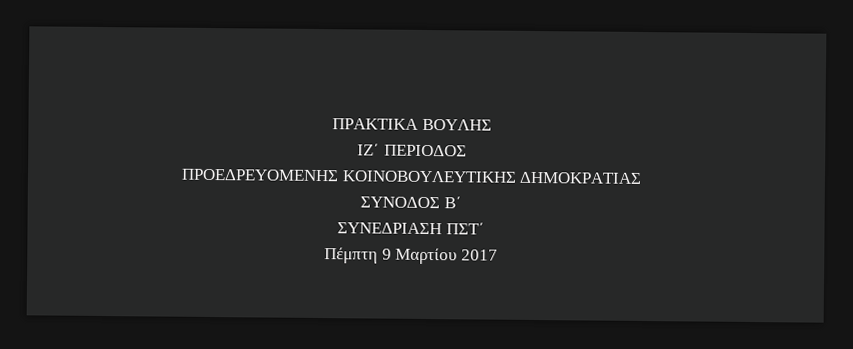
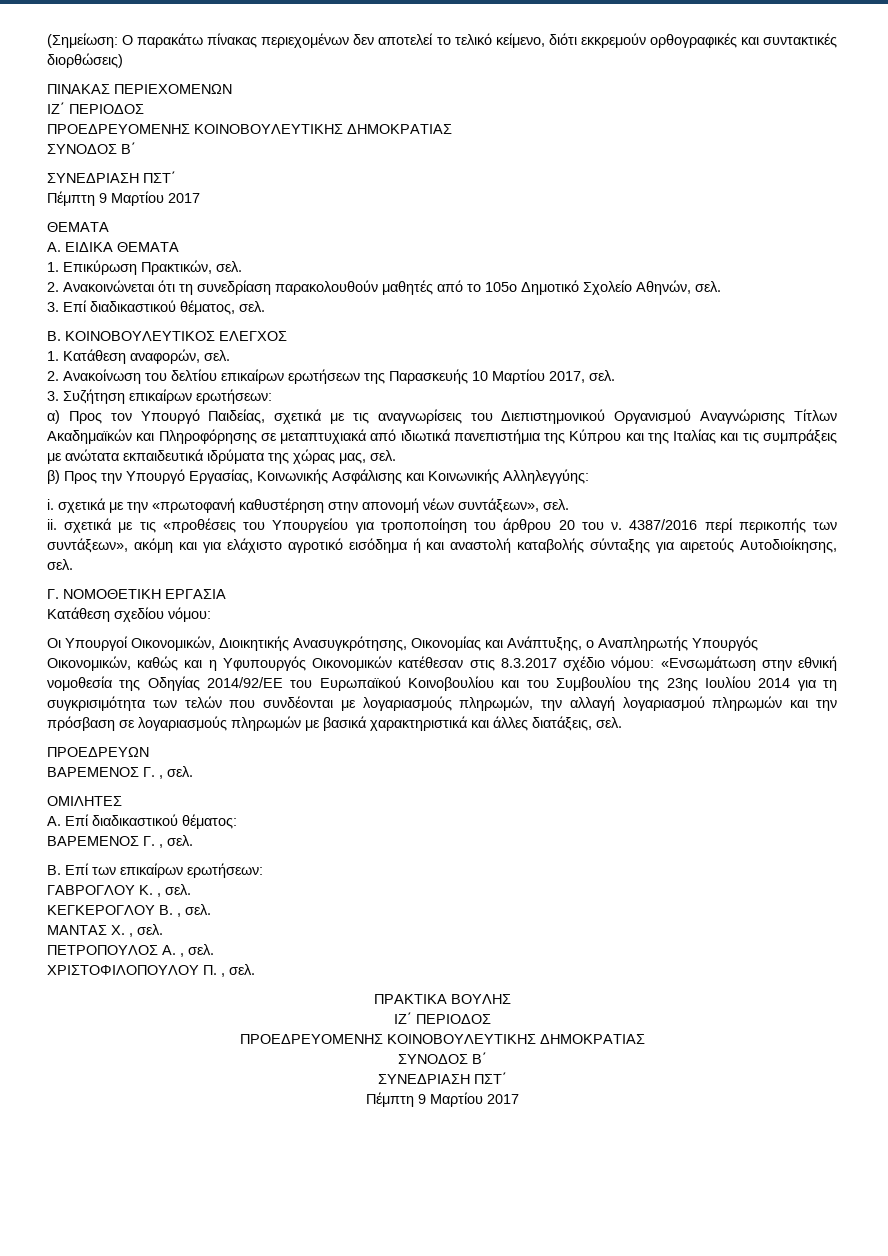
(332, 124) none -> [47,33,837,48] [47,53,123,68] [47,84,232,94] [47,102,144,114] [47,124,452,134] [47,142,136,154] [47,171,176,183] [47,191,200,206] [47,222,109,232] [47,242,179,252] [47,260,242,275] [47,280,721,295] [47,300,265,315] [47,331,287,341] [47,349,230,364] [47,369,615,384] [47,389,272,404] [47,409,837,424] [47,429,837,444] [47,449,396,464] [47,469,589,484] [47,498,569,513] [47,518,838,533] [47,538,838,553] [47,559,73,570] [47,589,226,599] [47,607,211,622] [47,636,758,651] [47,656,838,671] [47,676,838,691] [47,696,837,711] [47,716,622,731] [47,747,149,757] [47,766,193,779] [47,796,122,806] [47,814,237,829] [47,835,193,848] [47,863,263,878] [47,884,191,897] [47,904,211,917] [47,924,163,937] [47,944,214,957] [47,964,255,977] (Σημείωση: Ο παρακάτω πίνακας περιεχομένων δεν αποτελεί το τελικό κείμενο, διότι εκκρεμούν ορθογραφικές και συντακτικές διορθώσεις) // ΠΙΝΑΚΑΣ ΠΕΡΙΕΧΟΜΕΝΩΝ // ΙΖ΄ ΠΕΡΙΟΔΟΣ // ΠΡΟΕΔΡΕΥΟΜΕΝΗΣ ΚΟΙΝΟΒΟΥΛΕΥΤΙΚΗΣ ΔΗΜΟΚΡΑΤΙΑΣ // ΣΥΝΟΔΟΣ Β΄ // ΣΥΝΕΔΡΙΑΣΗ ΠΣΤ΄ // Πέμπτη 9 Μαρτίου 2017 // ΘΕΜΑΤΑ // Α. ΕΙΔΙΚΑ ΘΕΜΑΤΑ // 1. Επικύρωση Πρακτικών, σελ. // 2. Ανακοινώνεται ότι τη συνεδρίαση παρακολουθούν μαθητές από το 105ο Δημοτικό Σχολείο Αθηνών, σελ. // 3. Επί διαδικαστικού θέματος, σελ. // Β. ΚΟΙΝΟΒΟΥΛΕΥΤΙΚΟΣ ΕΛΕΓΧΟΣ // 1. Κατάθεση αναφορών, σελ. // 2. Ανακοίνωση του δελτίου επικαίρων ερωτήσεων της Παρασκευής 10 Μαρτίου 2017, σελ. // 3. Συζήτηση επικαίρων ερωτήσεων: // α) Προς τον Υπουργό Παιδείας, σχετικά με τις αναγνωρίσεις του Διεπιστημονικού Οργανισμού Αναγνώρισης Τίτλων Ακαδημαϊκών και Πληροφόρησης σε μεταπτυχιακά από ιδιωτικά πανεπιστήμια της Κύπρου και της Ιταλίας και τις συμπράξεις με ανώτατα εκπαιδευτικά ιδρύματα της χώρας μας, σελ. // β) Προς την Υπουργό Εργασίας, Κοινωνικής Ασφάλισης και Κοινωνικής Αλληλεγγύης: // i. σχετικά με την «πρωτοφανή καθυστέρηση στην απονομή νέων συντάξεων», σελ. // ii. σχετικά με τις «προθέσεις του Υπουργείου για τροποποίηση του άρθρου 20 του ν. 4387/2016 περί περικοπής των συντάξεων», ακόμη και για ελάχιστο αγροτικό εισόδημα ή και αναστολή καταβολής σύνταξης για αιρετούς Αυτοδιοίκησης, σελ. // Γ. ΝΟΜΟΘΕΤΙΚΗ ΕΡΓΑΣΙΑ // Κατάθεση σχεδίου νόμου: // Οι Υπουργοί Οικονομικών, Διοικητικής Ανασυγκρότησης, Οικονομίας και Ανάπτυξης, ο Αναπληρωτής Υπουργός Οικονομικών, καθώς και η Υφυπουργός Οικονομικών κατέθεσαν στις 8.3.2017 σχέδιο νόμου: «Ενσωμάτωση στην εθνική νομοθεσία της Οδηγίας 2014/92/ΕΕ του Ευρωπαϊκού Κοινοβουλίου και του Συμβουλίου της 23ης Ιουλίου 2014 για τη συγκρισιμότητα των τελών που συνδέονται με λογαριασμούς πληρωμών, την αλλαγή λογαριασμού πληρωμών και την πρόσβαση σε λογαριασμούς πληρωμών με βασικά χαρακτηριστικά και άλλες διατάξεις, σελ. // ΠΡΟΕΔΡΕΥΩΝ // ΒΑΡΕΜΕΝΟΣ Γ. , σελ. // ΟΜΙΛΗΤΕΣ // Α. Επί διαδικαστικού θέματος: // ΒΑΡΕΜΕΝΟΣ Γ. , σελ. // Β. Επί των επικαίρων ερωτήσεων: // ΓΑΒΡΟΓΛΟΥ Κ. , σελ. // ΚΕΓΚΕΡΟΓΛΟΥ Β. , σελ. // ΜΑΝΤΑΣ Χ. , σελ. // ΠΕΤΡΟΠΟΥΛΟΣ Α. , σελ. // ΧΡΙΣΤΟΦΙΛΟΠΟΥΛΟΥ Π. , σελ. //

